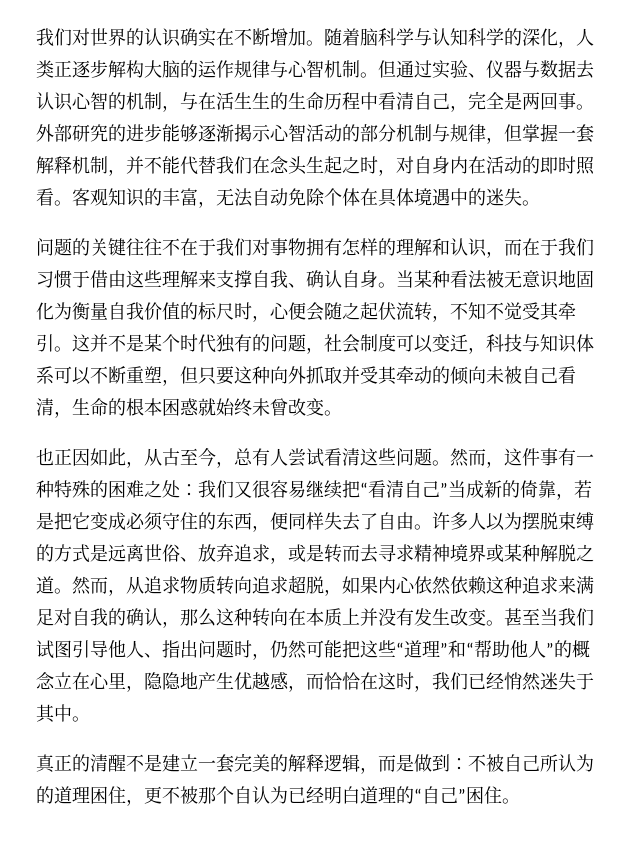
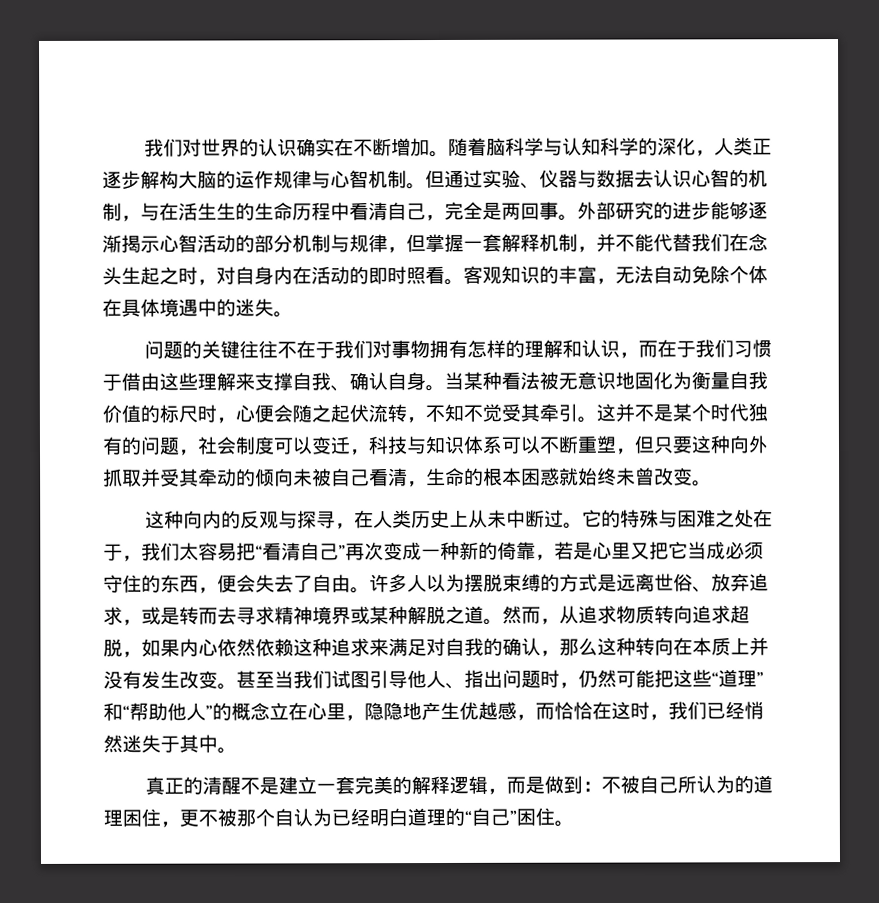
[36,448,594,468] [36,480,342,499] 也正因如此，从古至今，总有人尝试看清这些问题。然而，这件事有一种特殊的困难之处：我们又很容易继续 -> [144,509,773,530] [103,542,237,562] 这种向内的反观与探寻，在人类历史上从未中断过。它的特殊与困难之处在于，我们太容易
[448,480,484,498] 当成 -> [345,541,460,561] 再次变成一种
[54,512,108,530] 把它变 -> [592,541,707,560] 心里又把它当
[288,512,324,530] 同样 -> [236,574,256,593] 会

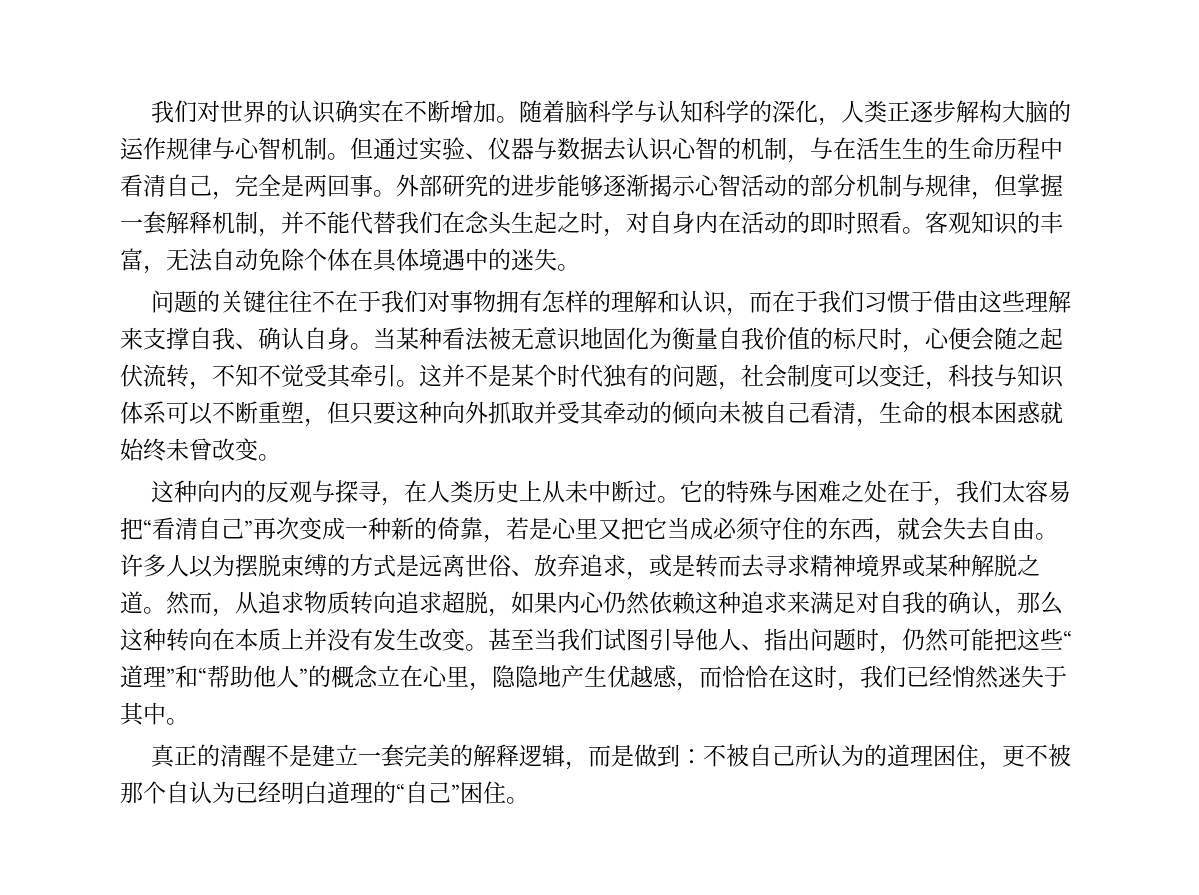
[217,574,313,593] 便会失去了 -> [897,517,989,541] 就会失去
[217,638,237,657] 依 -> [603,591,626,614] 仍

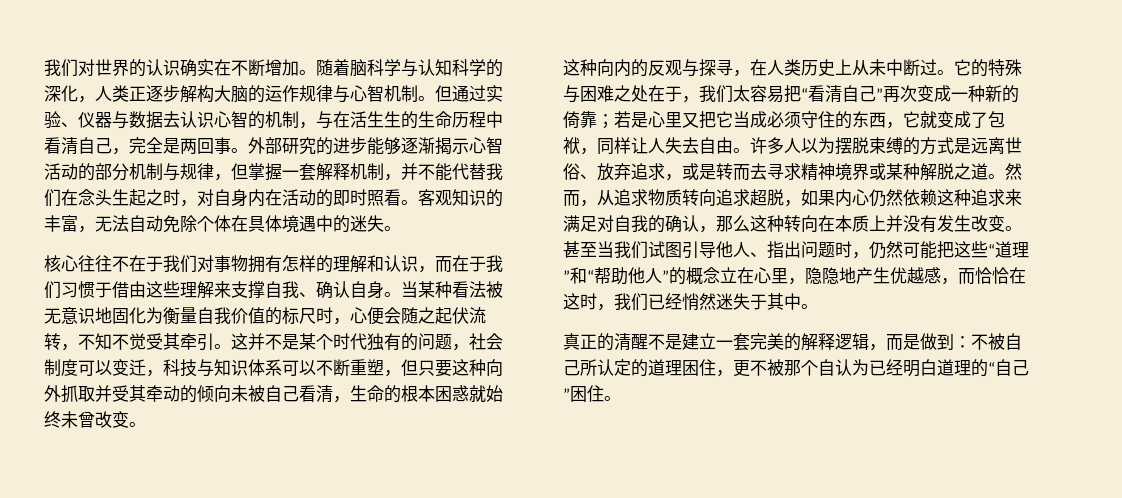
[150,290,266,313] 问题的关键 -> [44,255,78,272] 核心
[483,534,506,543] ， -> [597,114,614,129] ；
[897,517,943,541] 就会 -> [903,111,1005,128] [563,137,665,155] 它就变成了包袱，同样让人
[840,744,864,766] 为 -> [614,359,631,376] 定

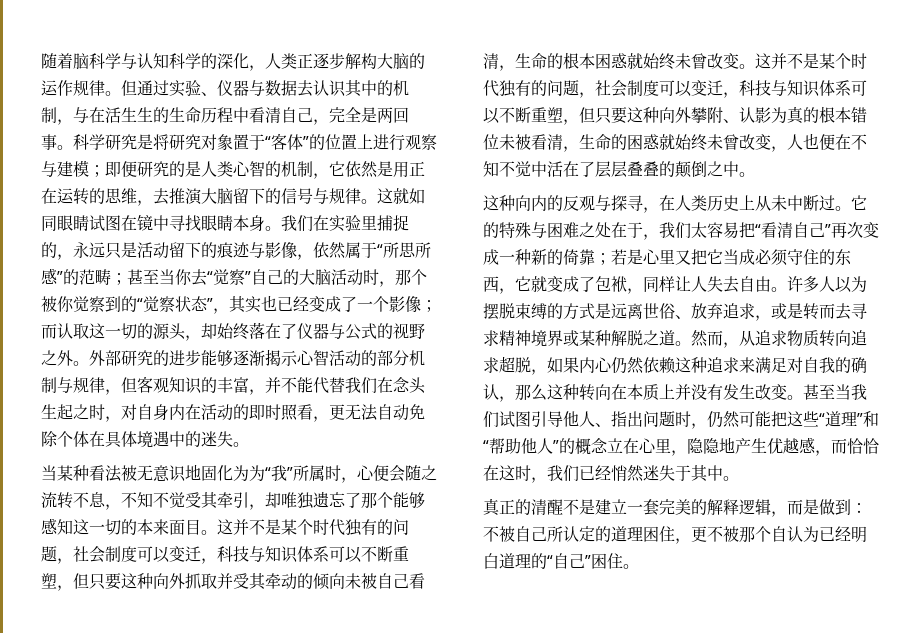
[44,59,316,77] 我们对世界的认识确实在不断增加。 -> (41, 61) none
[333,85,418,103] 与心智机制 -> (105, 88) none
[214,111,248,128] 心智 -> [345,80,377,97] 其中
(248, 150) none -> [73,133,437,151] [41,160,425,179] [41,188,425,206] [41,214,409,232] [41,242,431,260] [41,268,427,287] [41,295,437,314] [41,322,425,341] [41,350,89,366] 科学研究是将研究对象置于“客体”的位置上进行观察与建模；即便研究的是人类心智的机制，它依然是用正在运转的思维，去推演大脑留下的信号与规律。这就如同眼睛试图在镜中寻找眼睛本身。我们在实验里捕捉的，永远只是活动留下的痕迹与影像，依然属于“所思所感”的范畴；甚至当你去“觉察”自己的大脑活动时，那个被你觉察到的“觉察状态”，其实也已经变成了一个影像；而认取这一切的源头，却始终落在了仪器与公式的视野之外。
[248,163,384,181] 掌握一套解释机制 -> [137,376,249,394] 客观知识的丰富
[401,189,503,207] [44,215,95,233] 。客观知识的丰富， -> [313,404,345,422] ，更
[44,255,503,273] [44,281,401,299] 核心往往不在于我们对事物拥有怎样的理解和认识，而在于我们习惯于借由这些理解来支撑自我、确认自身。 -> (249, 444) none
[163,307,316,325] 衡量自我价值的标尺 -> [249,465,325,481] 为“我”所属
[435,307,486,324] [44,333,61,350] 起伏流转 -> [41,492,106,509] 流转不息
(214, 342) none -> [249,491,425,510] [41,518,201,535] ，却唯独遗忘了那个能够感知这一切的本来面目
(146, 424) none -> [755,53,867,69] [483,80,867,98] [483,106,867,125] [483,133,867,152] [483,161,755,178] 这并不是某个时代独有的问题，社会制度可以变迁，科技与知识体系可以不断重塑，但只要这种向外攀附、认影为真的根本错位未被看清，生命的困惑就始终未曾改变，人也便在不知不觉中活在了层层叠叠的颠倒之中。

